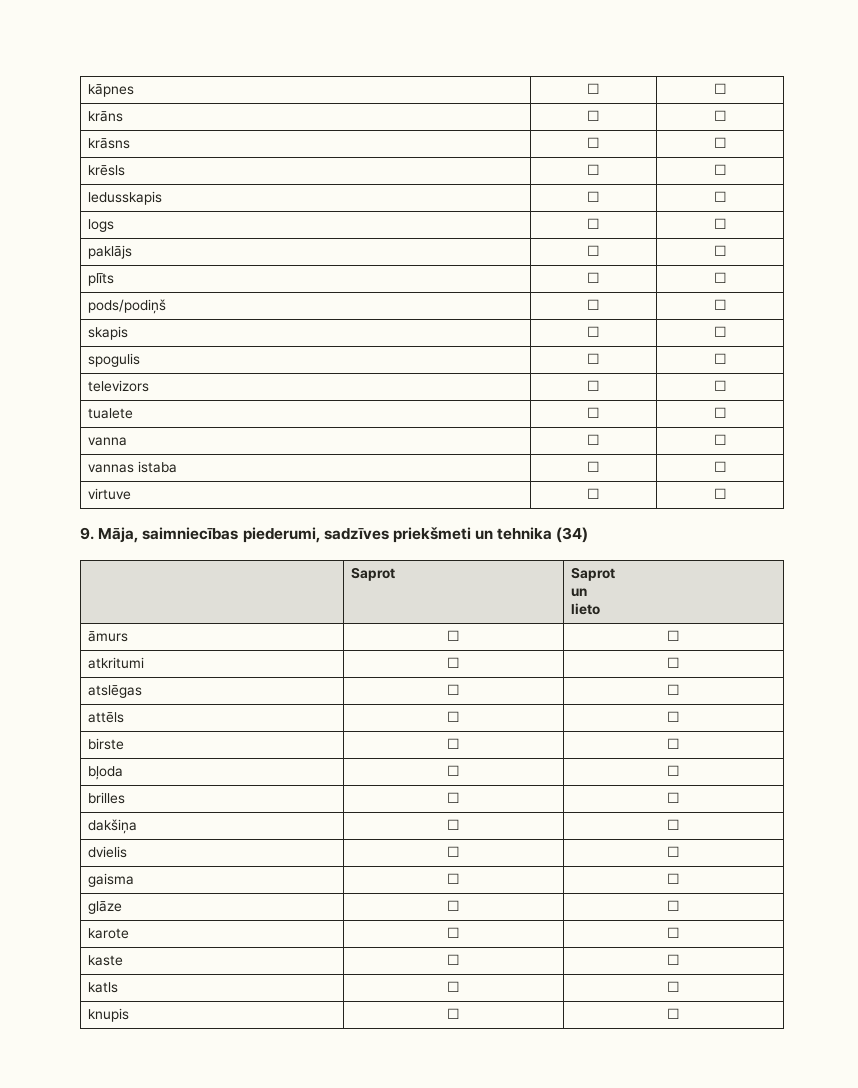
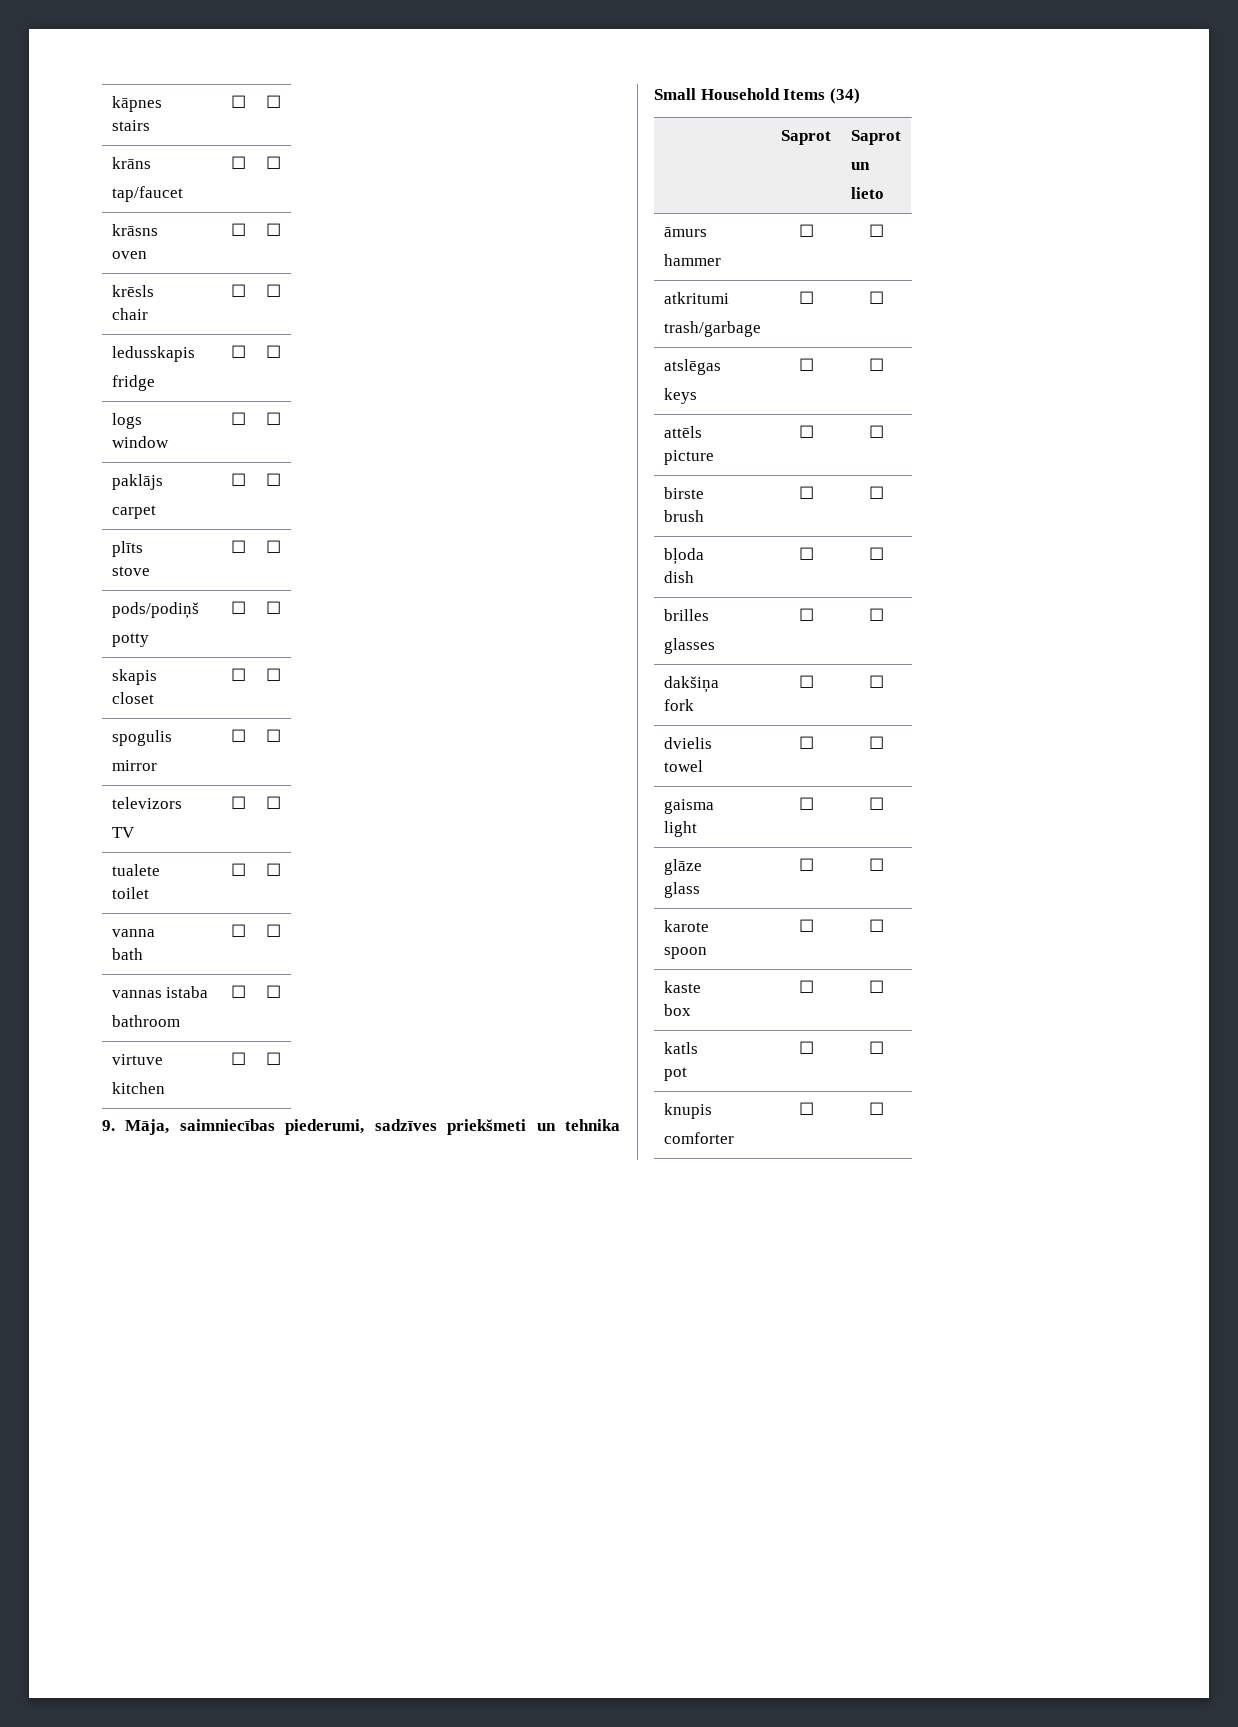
(134, 90) none -> [111,120,150,131] // stairs
(123, 116) none -> [111,186,183,202] // tap/faucet
(130, 143) none -> [111,251,147,259] // oven
(125, 170) none -> [111,308,148,320] // chair
(162, 198) none -> [111,375,155,391] // fridge
(114, 225) none -> [111,436,169,448] // window
(132, 252) none -> [111,505,156,519] // carpet
(114, 279) none -> [111,566,150,576] // stove
(166, 306) none -> [111,633,149,647] // potty
(128, 333) none -> [111,692,154,704] // closet
(140, 360) none -> [111,760,157,771] // mirror
(149, 386) none -> [111,827,135,838] // TV
(133, 413) none -> [111,887,149,899] // toilet
(127, 441) none -> [111,948,143,960] // bath
(177, 467) none -> [111,1015,180,1027] // bathroom
(131, 494) none -> [111,1082,165,1094] // kitchen
(553, 533) none -> [654,88,826,100] Small Household Items
(128, 636) none -> [663,254,721,266] // hammer
(144, 663) none -> [663,321,761,337] // trash/garbage
(142, 691) none -> [663,388,697,404] // keys
(124, 717) none -> [663,450,714,465] // picture
(124, 744) none -> [663,510,704,522] // brush
(123, 773) none -> [663,571,694,583] // dish
(125, 798) none -> [663,638,715,654] // glasses
(137, 826) none -> [663,699,694,711] // fork
(127, 852) none -> [663,760,703,772] // towel
(134, 880) none -> [663,821,697,837] // light
(122, 907) none -> [663,882,700,898] // glass
(129, 933) none -> [663,947,707,959] // spoon
(123, 960) none -> [663,1004,691,1016] // box
(118, 987) none -> [663,1067,687,1081] // pot
(129, 1015) none -> [663,1132,734,1144] // comforter

